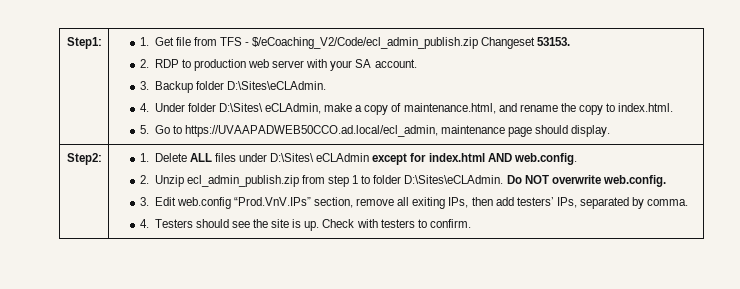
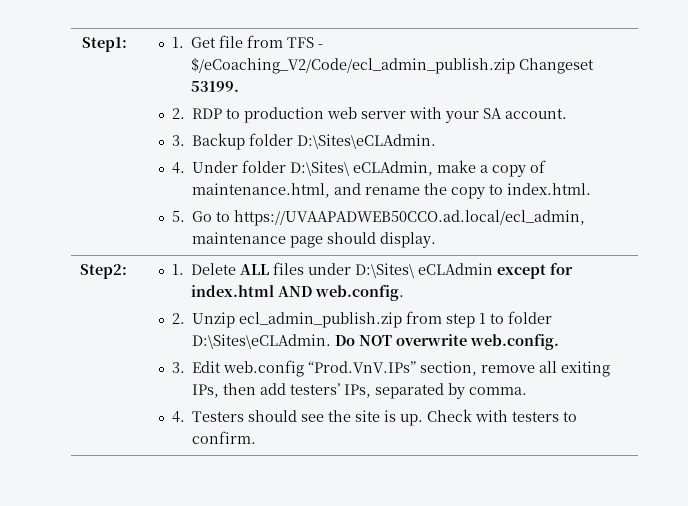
[537,37,571,46] 53153. -> [191,81,240,92] 53199.

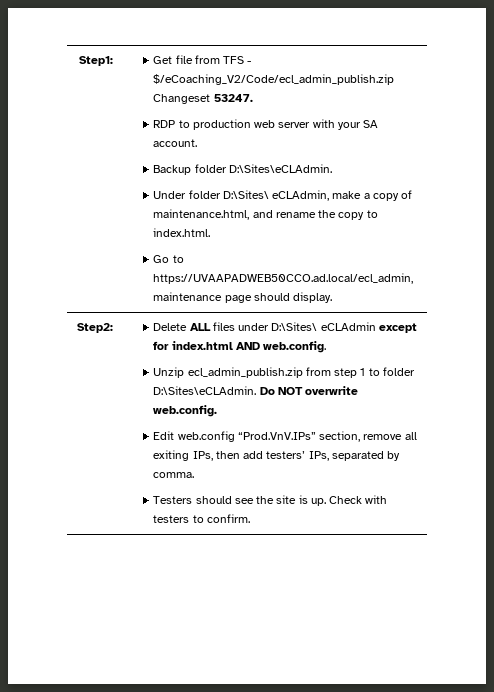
[171,37,184,48] 1. -> (114, 61) none
[191,81,240,92] [171,108,185,119] 53199. // 2. -> [213,94,253,102] 53247. //
[171,135,185,146] 3. -> (198, 143) none
[171,162,185,174] 4. -> (332, 168) none
[171,211,185,222] 5. -> (211, 232) none
[171,264,184,275] 1. -> (114, 328) none
[171,313,185,324] 2. -> (327, 347) none
[171,362,185,373] 3. -> (218, 411) none
[171,411,185,423] 4. -> (195, 475) none

